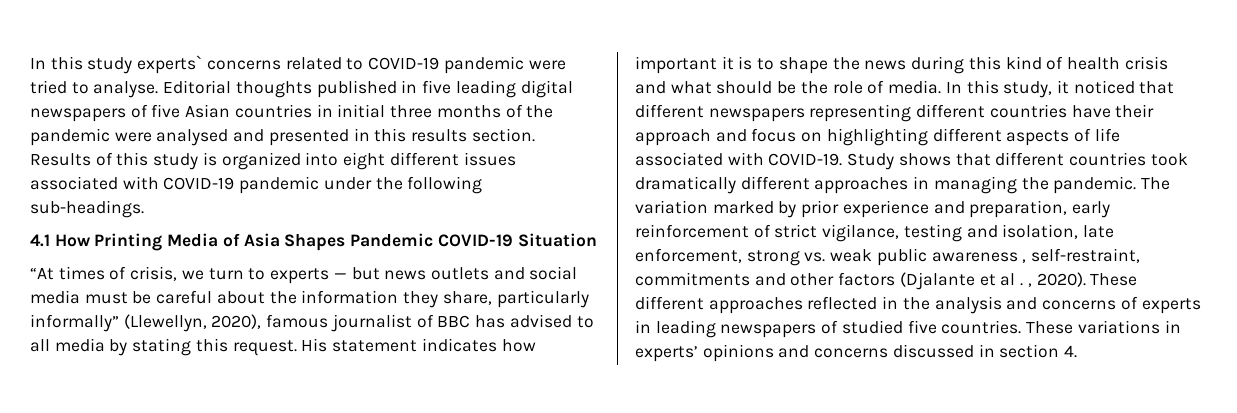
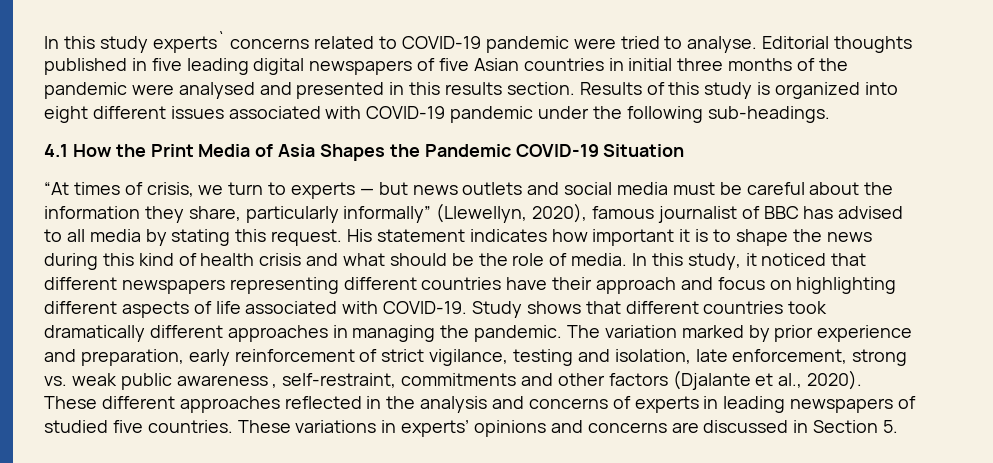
[94,233,163,251] Printing -> [115,144,194,157] the Print
(346, 242) none -> [389,144,420,157] the
[1000,273,1032,287] al . , -> [778,373,803,388] al.,
(889, 353) none -> [671,422,699,433] are
[999,344,1078,358] section 4. -> [813,420,899,433] Section 5.

